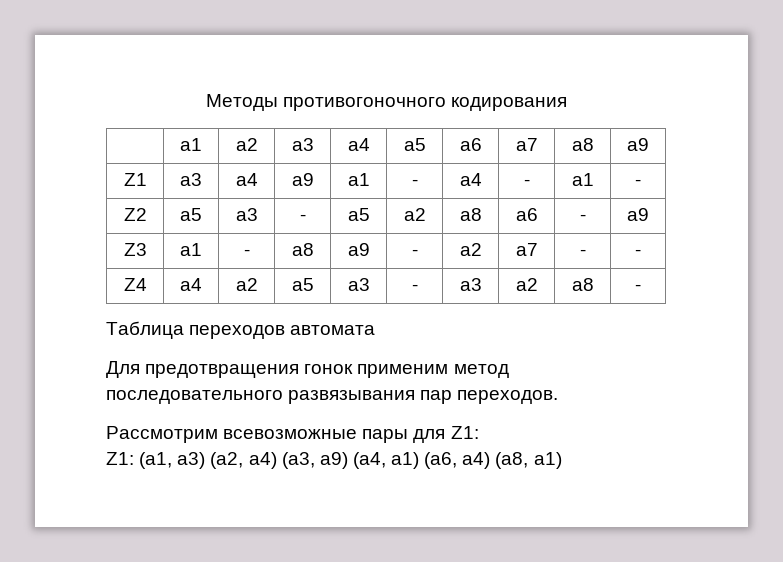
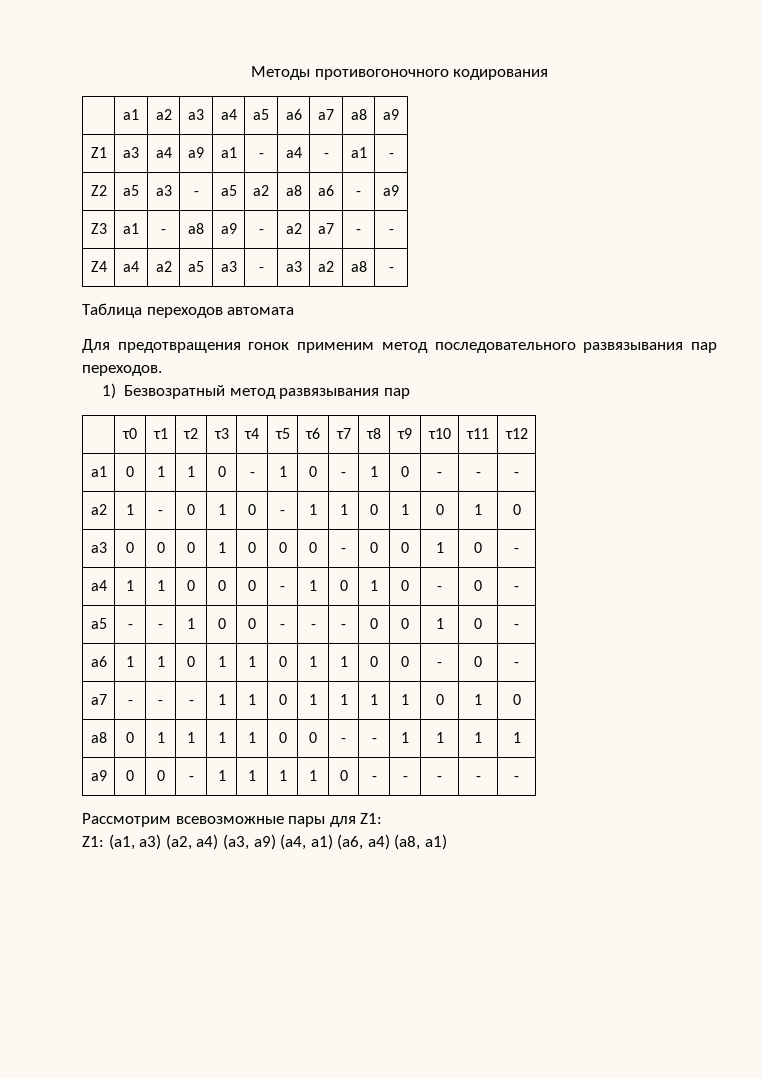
(559, 397) none -> [101,383,411,399] [122,428,137,439] [152,428,168,439] [183,428,198,439] [213,428,229,439] [244,428,259,439] [274,428,290,439] [305,428,320,439] [335,428,351,439] [366,428,381,439] [397,428,412,439] [427,428,451,439] [466,428,489,439] [504,428,528,439] [90,466,107,477] [126,466,134,477] [156,466,165,477] [187,466,195,477] [217,466,226,477] [249,472,255,477] [278,466,287,477] [309,466,317,477] [341,472,346,477] [370,466,378,477] [401,466,409,477] [437,472,442,477] [475,472,481,477] [514,472,519,477] [90,504,107,515] [126,504,134,515] [158,510,163,515] [187,504,195,515] [217,504,226,515] [248,504,256,515] [280,510,285,515] [309,504,317,515] [339,504,348,515] [370,504,378,515] [401,504,409,515] [435,504,444,515] [474,504,482,515] [512,504,521,515] [90,542,107,553] [126,542,134,553] [156,542,165,553] [187,542,195,553] [217,542,226,553] [248,542,256,553] [278,542,287,553] [309,542,317,553] [341,548,346,553] [370,542,378,553] [401,542,409,553] [435,542,444,553] [474,542,482,553] [514,548,519,553] [90,580,107,591] [126,580,134,591] [156,580,165,591] [187,580,195,591] [217,580,226,591] [248,580,256,591] [280,586,285,591] [309,580,317,591] [339,580,348,591] [370,580,378,591] [401,580,409,591] [437,586,442,591] [474,580,482,591] [514,586,519,591] [90,618,107,629] [127,624,133,629] [158,624,163,629] [187,618,195,629] [217,618,226,629] [248,618,256,629] [280,624,285,629] [310,624,316,629] [341,624,346,629] [370,618,378,629] [401,618,409,629] [435,618,444,629] [474,618,482,629] [514,624,519,629] [90,656,107,667] [126,656,134,667] [156,656,165,667] [187,656,195,667] [217,656,226,667] [248,656,256,667] [278,656,287,667] [309,656,317,667] [339,656,348,667] [370,656,378,667] [401,656,409,667] [437,662,442,667] [474,656,482,667] [514,662,519,667] [90,694,107,705] [127,700,133,705] [158,700,163,705] [188,700,194,705] [217,694,226,705] [248,694,256,705] [278,694,287,705] [309,694,317,705] [339,694,348,705] [370,694,378,705] [401,694,409,705] [435,694,444,705] [474,694,482,705] [512,694,521,705] [90,732,107,743] [126,732,134,743] [156,732,165,743] [187,732,195,743] [217,732,226,743] [248,732,256,743] [278,732,287,743] [309,732,317,743] [341,738,346,743] [371,738,377,743] [401,732,409,743] [435,732,444,743] [474,732,482,743] [512,732,521,743] [90,770,107,781] [126,770,134,781] [156,770,165,781] [188,776,194,781] [217,770,226,781] [248,770,256,781] [278,770,287,781] [309,770,317,781] [339,770,348,781] [371,776,377,781] [402,776,408,781] [437,776,442,781] [475,776,481,781] [514,776,519,781] // 1) Безвозратный метод развязывания пар // | τ0 | τ1 | τ2 | τ3 | τ4 | τ5 | τ6 | τ7 | τ8 | τ9 | τ10 | τ11 | τ12 // a1 | 0 | 1 | 1 | 0 | - | 1 | 0 | - | 1 | 0 | - | - | - // a2 | 1 | - | 0 | 1 | 0 | - | 1 | 1 | 0 | 1 | 0 | 1 | 0 // a3 | 0 | 0 | 0 | 1 | 0 | 0 | 0 | - | 0 | 0 | 1 | 0 | - // a4 | 1 | 1 | 0 | 0 | 0 | - | 1 | 0 | 1 | 0 | - | 0 | - // a5 | - | - | 1 | 0 | 0 | - | - | - | 0 | 0 | 1 | 0 | - // a6 | 1 | 1 | 0 | 1 | 1 | 0 | 1 | 1 | 0 | 0 | - | 0 | - // a7 | - | - | - | 1 | 1 | 0 | 1 | 1 | 1 | 1 | 0 | 1 | 0 // a8 | 0 | 1 | 1 | 1 | 1 | 0 | 0 | - | - | 1 | 1 | 1 | 1 // a9 | 0 | 0 | - | 1 | 1 | 1 | 1 | 0 | - | - | - | - | -

